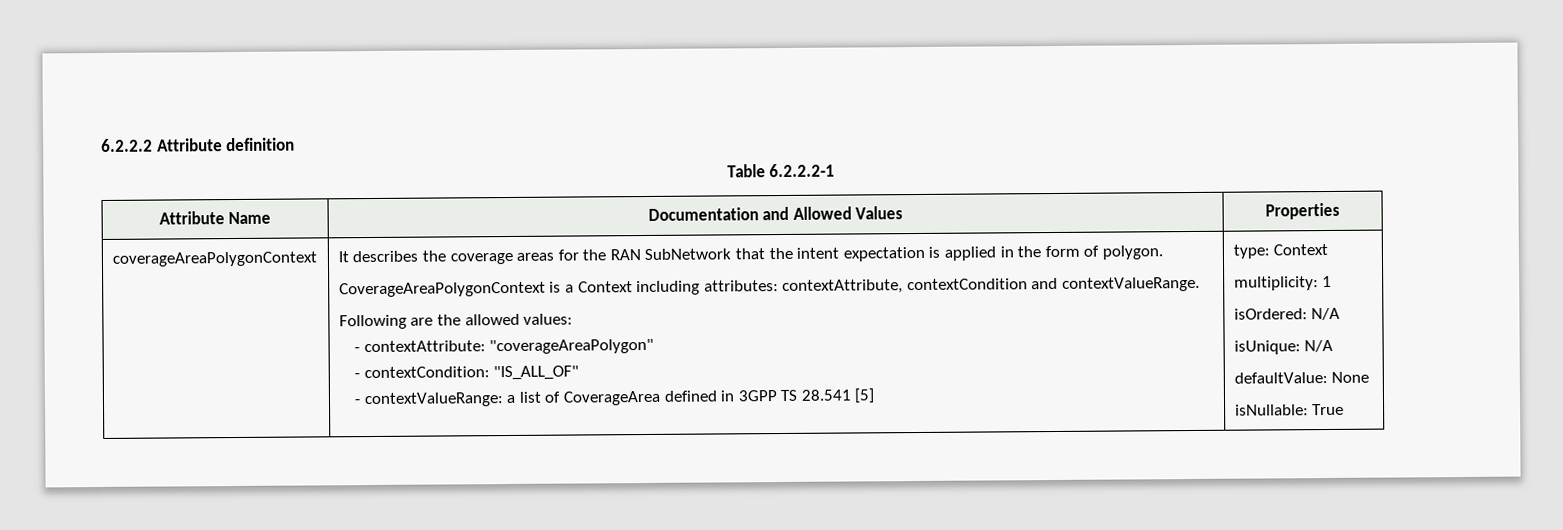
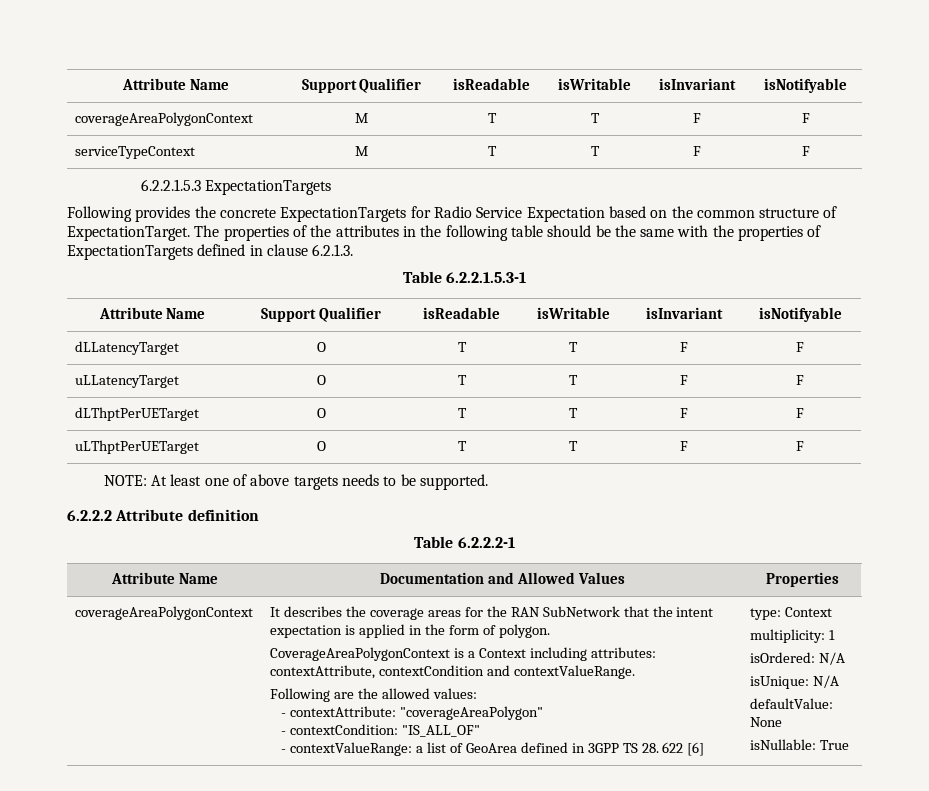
(101, 145) none -> [122,78,229,90] [301,78,422,93] [453,78,530,90] [558,78,631,90] [659,78,736,90] [764,78,847,93] [75,112,254,126] [355,113,368,123] [487,113,497,123] [590,113,600,123] [693,113,701,123] [801,113,810,123] [75,146,196,159] [355,146,368,156] [487,146,497,156] [590,146,600,156] [693,146,701,156] [801,146,810,156] [140,179,331,195] [67,206,838,222] [67,225,822,241] [67,244,354,260] [402,271,527,283] [98,307,206,319] [261,307,381,322] [423,307,500,319] [536,307,610,319] [645,307,723,319] [758,307,842,322] [75,341,180,355] [316,342,326,352] [457,342,467,352] [569,342,578,352] [679,342,688,352] [796,342,804,352] [75,375,180,388] [316,375,326,385] [457,375,467,385] [569,375,578,385] [679,375,688,385] [796,375,804,385] [75,407,200,421] [316,408,326,418] [457,408,467,418] [569,408,578,418] [679,408,688,418] [796,408,804,418] [75,440,200,454] [316,441,326,451] [457,441,467,451] [569,441,578,451] [679,441,688,451] [796,441,804,451] [103,474,488,490] Attribute Name | Support Qualifier | isReadable | isWritable | isInvariant | isNotifyable // coverageAreaPolygonContext | M | T | T | F | F // serviceTypeContext | M | T | T | F | F // 6.2.2.1.5.3 ExpectationTargets // Following provides the concrete ExpectationTargets for Radio Service Expectation based on the common structure of ExpectationTarget. The properties of the attributes in the following table should be the same with the properties of ExpectationTargets defined in clause 6.2.1.3. // Table 6.2.2.1.5.3-1 // Attribute Name | Support Qualifier | isReadable | isWritable | isInvariant | isNotifyable // dLLatencyTarget | O | T | T | F | F // uLLatencyTarget | O | T | T | F | F // dLThptPerUETarget | O | T | T | F | F // uLThptPerUETarget | O | T | T | F | F // NOTE: At least one of above targets needs to be supported. //
[562,390,661,406] CoverageArea -> [465,743,517,753] GeoArea
[800,388,876,404] 28.541 [5] -> [641,742,705,756] 28. 622 [6]

